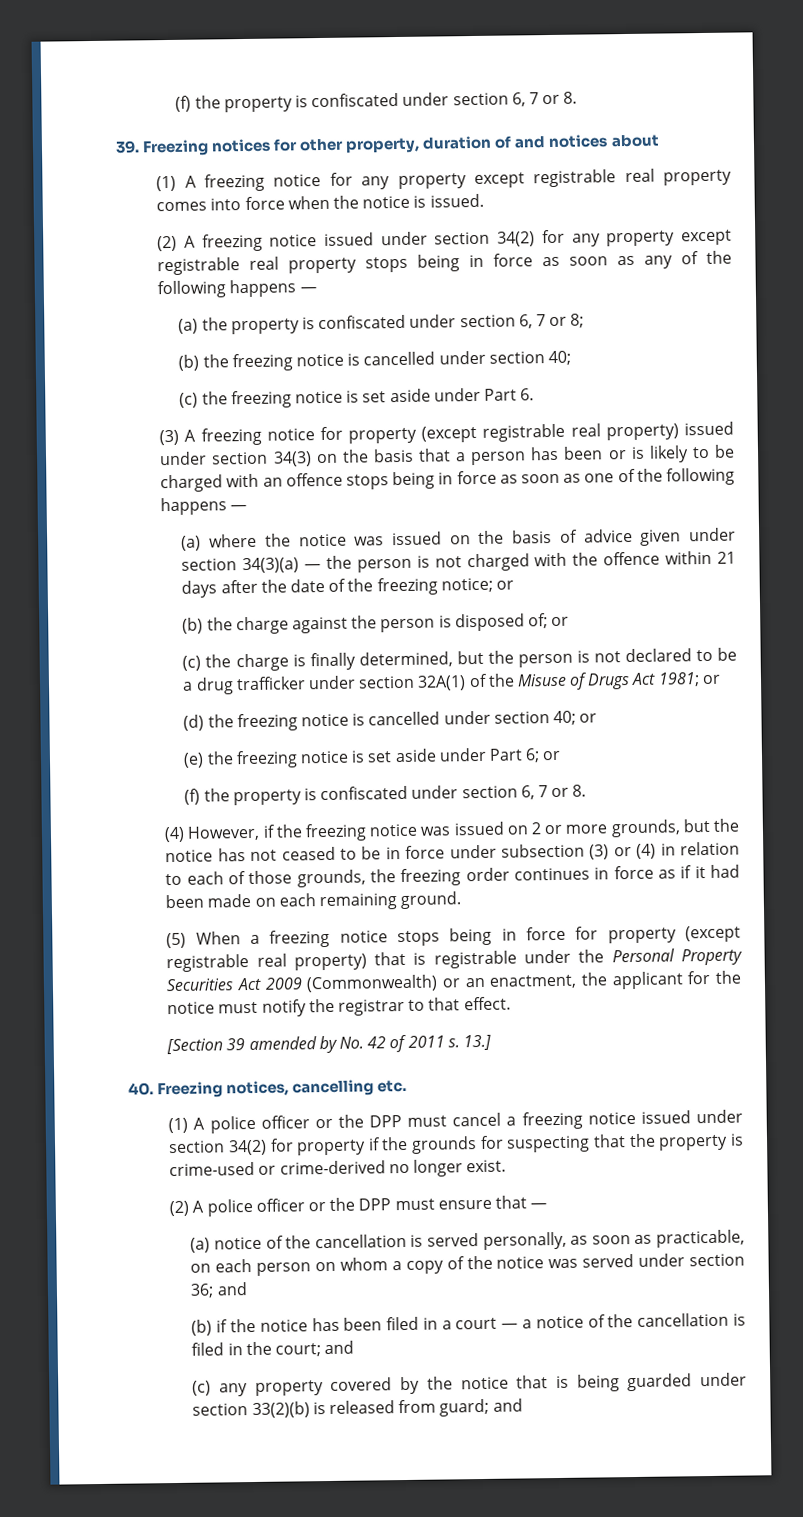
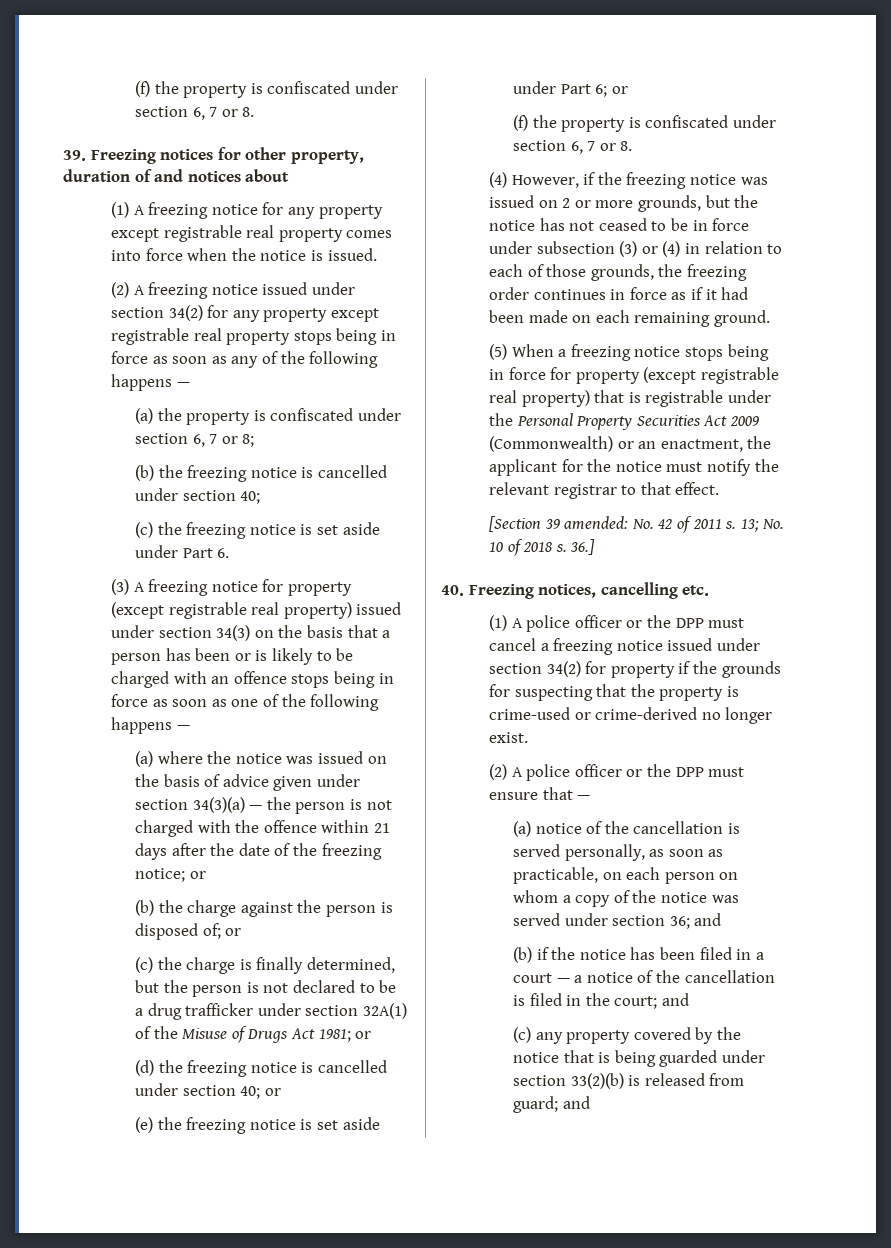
(335, 1005) none -> [489,482,550,495] relevant
[248,1035,338,1054] amended by -> [564,516,629,530] amended:
[462,1034,491,1051] 13.] -> [740,519,785,532] [489,539,596,556] 13; No. 10 of 2018 s. 36.]

